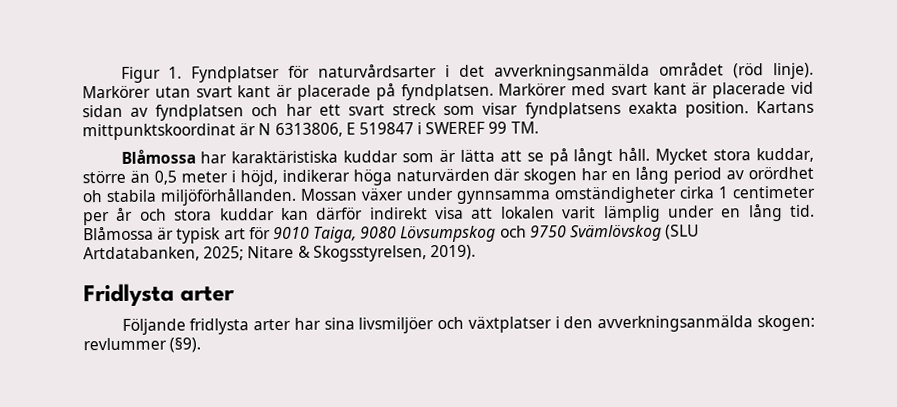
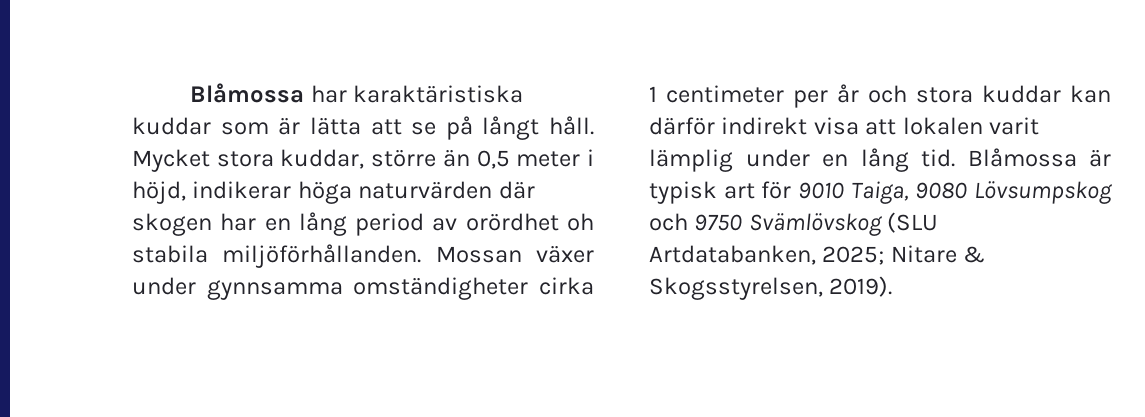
[120,62,814,83] [82,81,815,101] [82,100,814,121] [82,121,539,141] Figur 1. Fyndplatser för naturvårdsarter i det avverkningsanmälda området (röd linje). Markörer utan svart kant är placerade på fyndplatsen. Markörer med svart kant är placerade vid sidan av fyndplatsen och har ett svart streck som visar fyndplatsens exakta position. Kartans mittpunktskoordinat är N 6313806, E 519847 i SWEREF 99 TM. // -> (190, 93) none
[83,283,236,307] [121,314,815,335] [83,337,202,353] // Fridlysta arter // Följande fridlysta arter har sina livsmiljöer och växtplatser i den avverkningsanmälda skogen: revlummer (§9). -> (893, 286) none

